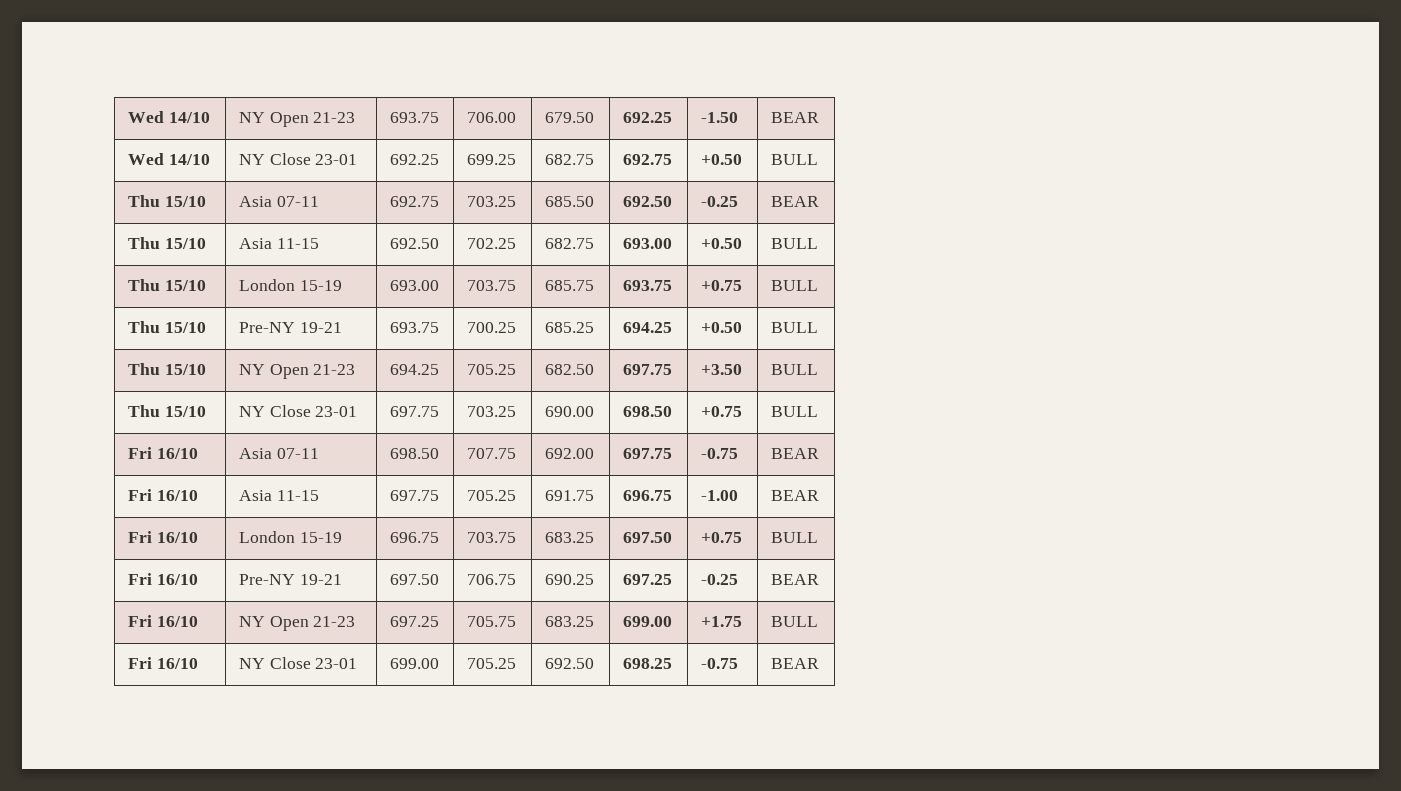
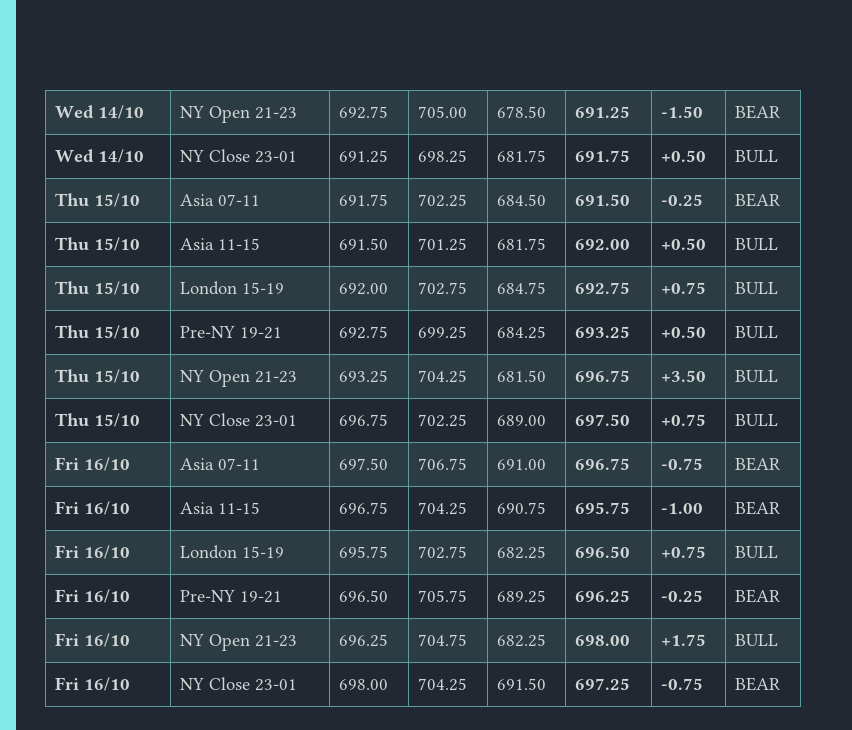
[389,112,439,123] [466,112,516,123] [544,112,594,123] [622,112,672,123] 693.75 | 706.00 | 679.50 | 692.25 -> [338,106,388,119] [417,106,467,118] [496,106,546,118] [574,106,630,118] 692.75 | 705.00 | 678.50 | 691.25
[389,154,439,165] [466,154,516,165] [544,154,594,165] [622,154,672,165] 692.25 | 699.25 | 682.75 | 692.75 -> [338,150,388,163] [417,150,467,163] [496,150,546,162] [574,150,630,162] 691.25 | 698.25 | 681.75 | 691.75
[389,196,439,207] [466,196,516,207] [544,196,594,207] [622,196,672,207] 692.75 | 703.25 | 685.50 | 692.50 -> [338,194,388,206] [417,194,467,207] [496,194,546,206] [574,194,630,206] 691.75 | 702.25 | 684.50 | 691.50
[389,238,439,249] [466,238,516,249] [544,238,594,249] [622,238,672,249] 692.50 | 702.25 | 682.75 | 693.00 -> [338,238,388,250] [417,238,467,251] [496,238,546,250] [574,239,630,250] 691.50 | 701.25 | 681.75 | 692.00
[389,280,439,291] [466,280,516,291] [544,280,594,291] [622,280,672,291] 693.00 | 703.75 | 685.75 | 693.75 -> [338,283,388,295] [417,282,467,295] [496,282,546,294] [574,282,630,294] 692.00 | 702.75 | 684.75 | 692.75
[389,322,439,333] [466,322,516,333] [544,322,594,333] [622,322,672,333] 693.75 | 700.25 | 685.25 | 694.25 -> [338,326,388,339] [417,326,467,339] [496,326,546,339] [574,326,630,338] 692.75 | 699.25 | 684.25 | 693.25
[389,364,439,375] [466,364,516,375] [544,364,594,375] [622,364,672,375] 694.25 | 705.25 | 682.50 | 697.75 -> [338,370,388,383] [417,370,467,383] [496,370,546,382] [574,370,630,382] 693.25 | 704.25 | 681.50 | 696.75
[389,406,439,417] [466,406,516,417] [544,406,594,417] [622,406,672,417] 697.75 | 703.25 | 690.00 | 698.50 -> [338,414,388,426] [417,414,467,427] [496,415,546,426] [574,414,630,426] 696.75 | 702.25 | 689.00 | 697.50
[389,448,439,459] [466,448,516,459] [544,448,594,459] [622,448,672,459] 698.50 | 707.75 | 692.00 | 697.75 -> [338,458,388,470] [417,458,467,470] [496,459,546,470] [574,458,630,470] 697.50 | 706.75 | 691.00 | 696.75
[389,490,439,501] [466,490,516,501] [544,490,594,501] [622,490,672,501] 697.75 | 705.25 | 691.75 | 696.75 -> [338,502,388,514] [417,502,467,515] [496,502,546,514] [574,502,630,514] 696.75 | 704.25 | 690.75 | 695.75
[389,532,439,543] [466,532,516,543] [544,532,594,543] [622,532,672,543] 696.75 | 703.75 | 683.25 | 697.50 -> [338,546,388,558] [417,546,467,559] [496,546,546,559] [574,546,630,558] 695.75 | 702.75 | 682.25 | 696.50
[389,574,439,585] [466,574,516,585] [544,574,594,585] [622,574,672,585] 697.50 | 706.75 | 690.25 | 697.25 -> [338,590,388,602] [417,590,467,602] [496,590,546,603] [574,590,630,602] 696.50 | 705.75 | 689.25 | 696.25
[389,616,439,627] [466,616,516,627] [544,616,594,627] [622,616,672,627] 697.25 | 705.75 | 683.25 | 699.00 -> [338,634,388,647] [417,634,467,646] [496,634,546,647] [574,635,630,646] 696.25 | 704.75 | 682.25 | 698.00
[389,658,439,669] [466,658,516,669] [544,658,594,669] [622,658,672,669] 699.00 | 705.25 | 692.50 | 698.25 -> [338,679,388,690] [417,678,467,691] [496,678,546,690] [574,678,630,690] 698.00 | 704.25 | 691.50 | 697.25

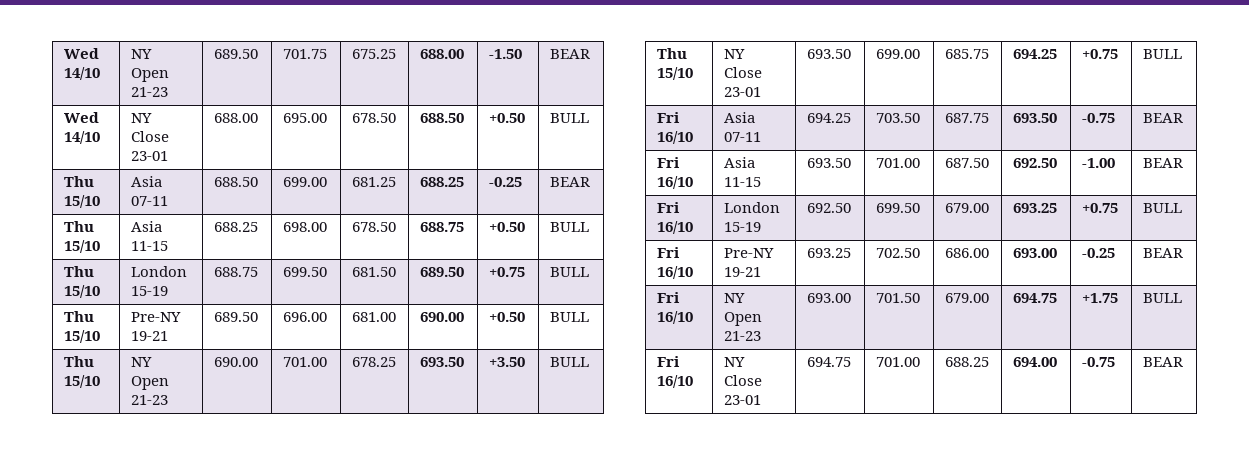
[338,106,388,119] [417,106,467,118] [496,106,546,118] [574,106,630,118] 692.75 | 705.00 | 678.50 | 691.25 -> [213,49,258,59] [282,49,327,59] [351,49,396,59] [419,49,464,59] 689.50 | 701.75 | 675.25 | 688.00
[338,150,388,163] [417,150,467,163] [496,150,546,162] [574,150,630,162] 691.25 | 698.25 | 681.75 | 691.75 -> [213,113,258,123] [282,113,327,123] [351,113,396,123] [419,113,464,123] 688.00 | 695.00 | 678.50 | 688.50
[338,194,388,206] [417,194,467,207] [496,194,546,206] [574,194,630,206] 691.75 | 702.25 | 684.50 | 691.50 -> [213,177,258,187] [282,177,327,187] [351,177,396,187] [419,177,464,187] 688.50 | 699.00 | 681.25 | 688.25
[338,238,388,250] [417,238,467,251] [496,238,546,250] [574,239,630,250] 691.50 | 701.25 | 681.75 | 692.00 -> [213,222,258,232] [282,222,327,232] [351,222,396,232] [419,222,464,232] 688.25 | 698.00 | 678.50 | 688.75
[338,283,388,295] [417,282,467,295] [496,282,546,294] [574,282,630,294] 692.00 | 702.75 | 684.75 | 692.75 -> [213,267,258,277] [282,267,327,277] [351,267,396,277] [419,267,464,277] 688.75 | 699.50 | 681.50 | 689.50
[338,326,388,339] [417,326,467,339] [496,326,546,339] [574,326,630,338] 692.75 | 699.25 | 684.25 | 693.25 -> [213,312,258,322] [282,312,327,322] [351,312,396,322] [419,312,464,322] 689.50 | 696.00 | 681.00 | 690.00
[338,370,388,383] [417,370,467,383] [496,370,546,382] [574,370,630,382] 693.25 | 704.25 | 681.50 | 696.75 -> [213,357,258,367] [282,357,327,367] [351,357,396,367] [419,357,464,367] 690.00 | 701.00 | 678.25 | 693.50
[338,414,388,426] [417,414,467,427] [496,415,546,426] [574,414,630,426] 696.75 | 702.25 | 689.00 | 697.50 -> [806,49,851,59] [875,49,920,59] [944,49,989,59] [1012,49,1057,59] 693.50 | 699.00 | 685.75 | 694.25
[338,458,388,470] [417,458,467,470] [496,459,546,470] [574,458,630,470] 697.50 | 706.75 | 691.00 | 696.75 -> [806,113,851,123] [875,113,920,123] [944,113,989,123] [1012,113,1057,123] 694.25 | 703.50 | 687.75 | 693.50
[338,502,388,514] [417,502,467,515] [496,502,546,514] [574,502,630,514] 696.75 | 704.25 | 690.75 | 695.75 -> [806,158,851,168] [875,158,920,168] [944,158,989,168] [1012,158,1057,168] 693.50 | 701.00 | 687.50 | 692.50
[338,546,388,558] [417,546,467,559] [496,546,546,559] [574,546,630,558] 695.75 | 702.75 | 682.25 | 696.50 -> [806,203,851,213] [875,203,920,213] [944,203,989,213] [1012,203,1057,213] 692.50 | 699.50 | 679.00 | 693.25
[338,590,388,602] [417,590,467,602] [496,590,546,603] [574,590,630,602] 696.50 | 705.75 | 689.25 | 696.25 -> [806,248,851,258] [875,248,920,258] [944,248,989,258] [1012,248,1057,258] 693.25 | 702.50 | 686.00 | 693.00
[338,634,388,647] [417,634,467,646] [496,634,546,647] [574,635,630,646] 696.25 | 704.75 | 682.25 | 698.00 -> [806,293,851,303] [875,293,920,303] [944,293,989,303] [1012,293,1057,303] 693.00 | 701.50 | 679.00 | 694.75
[338,679,388,690] [417,678,467,691] [496,678,546,690] [574,678,630,690] 698.00 | 704.25 | 691.50 | 697.25 -> [806,357,851,367] [875,357,920,367] [944,357,989,367] [1012,357,1057,367] 694.75 | 701.00 | 688.25 | 694.00

